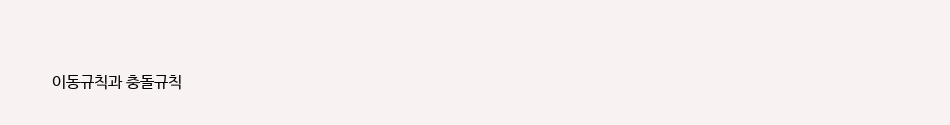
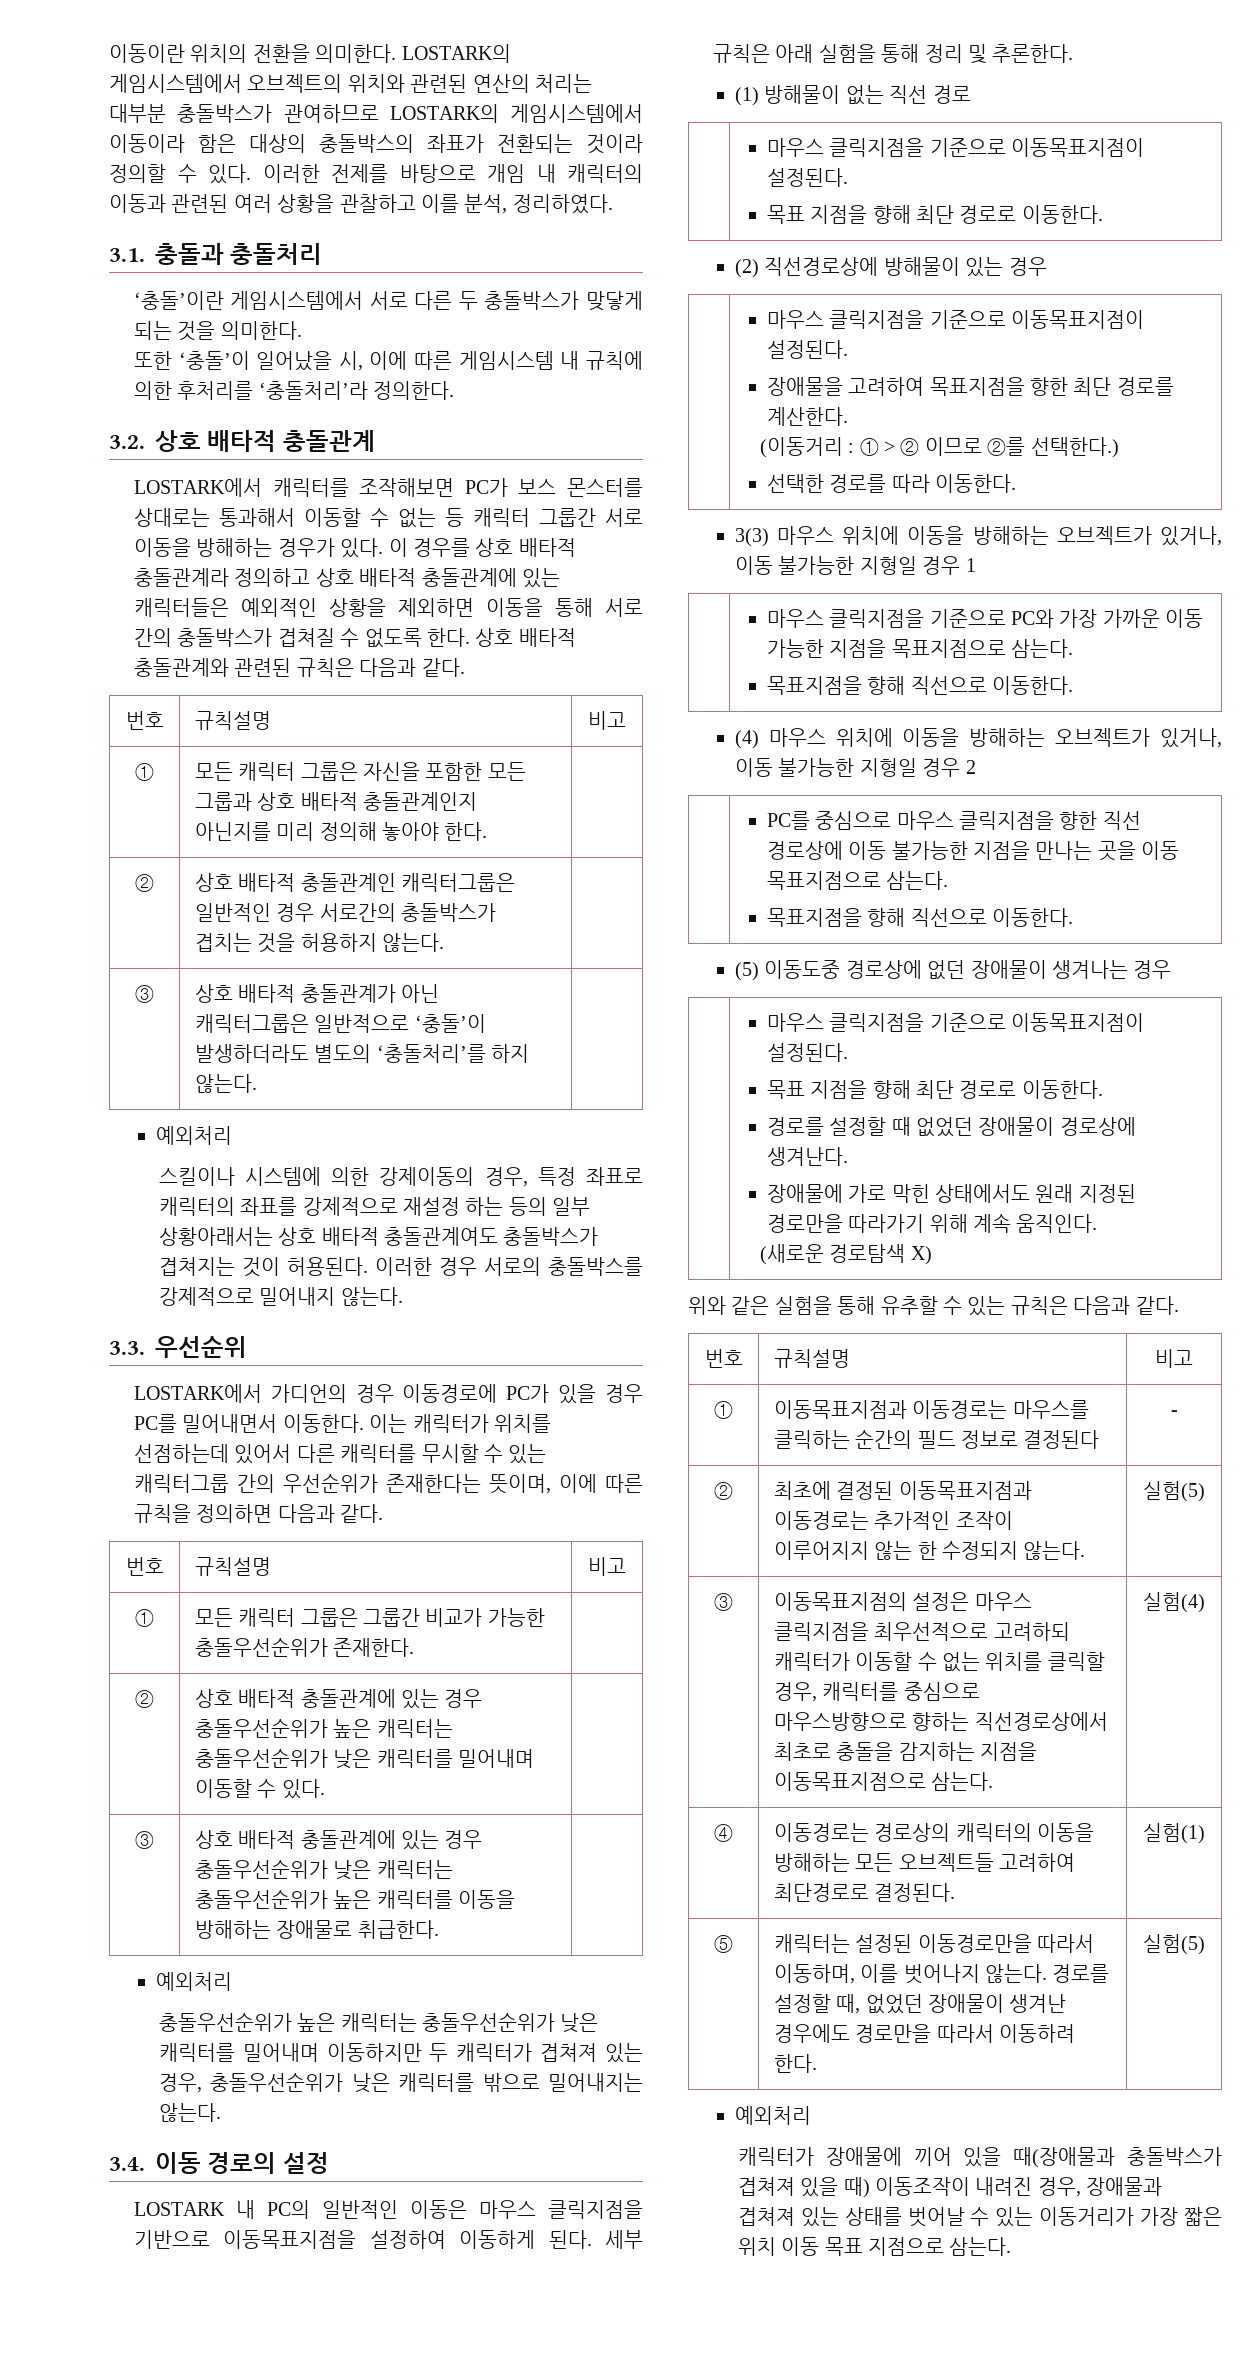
[52,75,183,90] 이동규칙과 충돌규칙 -> [109,44,511,63] [109,74,592,93] [109,104,643,123] [109,134,643,154] [109,164,643,184] [109,194,613,214] [109,243,323,265] [133,291,643,311] [133,321,302,341] [133,351,643,371] [133,381,455,400] [109,430,375,452] [133,478,643,497] [133,508,643,528] [133,538,576,558] [133,568,560,588] [133,598,643,617] [133,628,576,648] [133,658,465,677] [125,711,164,730] [194,711,271,730] [588,711,626,730] [135,763,154,781] [194,762,526,781] [194,792,477,811] [194,822,488,841] [135,874,154,892] [194,873,515,892] [194,903,496,922] [194,933,444,953] [135,985,154,1003] [194,984,439,1003] [194,1014,486,1033] [194,1044,529,1063] [194,1074,257,1093] [155,1126,232,1145] [158,1167,643,1187] [158,1197,591,1216] [158,1227,599,1246] [158,1257,644,1277] [158,1287,403,1306] [109,1336,247,1358] [133,1384,644,1404] [133,1414,551,1433] [133,1444,547,1464] [133,1473,643,1494] [133,1504,384,1523] [125,1557,164,1576] [194,1557,271,1576] [588,1557,626,1576] [135,1609,154,1627] [194,1608,545,1627] [194,1637,415,1657] [135,1690,154,1708] [194,1689,483,1709] [194,1718,453,1738] [194,1748,534,1769] [194,1779,325,1799] [135,1831,154,1849] [194,1830,483,1850] [194,1859,453,1880] [194,1889,515,1909] [194,1920,439,1939] [155,1972,232,1991] [158,2012,599,2033] [158,2043,643,2063] [158,2072,643,2093] [158,2103,221,2122] [109,2152,329,2174] [133,2200,643,2219] [133,2230,643,2249] [712,44,1074,64] [734,85,971,106] [766,138,1144,157] [766,168,848,187] [766,205,1103,224] [734,257,1047,278] [766,310,1144,329] [766,340,848,359] [766,377,1174,396] [766,407,848,426] [759,437,1119,458] [766,474,1016,493] [734,526,1222,547] [734,556,976,575] [766,609,1204,628] [766,639,1073,658] [766,676,1073,695] [734,728,1222,749] [734,758,976,777] [766,811,1141,830] [766,841,1180,861] [766,871,949,890] [766,908,1073,927] [734,960,1172,981] [766,1013,1144,1032] [766,1043,848,1062] [766,1080,1103,1099] [766,1117,1136,1137] [766,1147,848,1166] [766,1184,1136,1203] [766,1213,1098,1233] [759,1244,932,1265] [688,1296,1179,1316] [704,1349,743,1368] [773,1349,850,1368] [1155,1349,1193,1368] [714,1401,733,1419] [773,1400,1089,1419] [773,1429,1100,1449] [1170,1410,1178,1416] [714,1482,733,1500] [773,1481,1032,1500] [773,1511,1013,1530] [773,1541,1086,1560] [1143,1481,1205,1502] [714,1593,733,1611] [773,1592,1032,1611] [773,1622,1070,1641] [773,1652,1105,1672] [773,1682,980,1702] [773,1712,1108,1731] [773,1742,1037,1761] [773,1772,994,1791] [1143,1592,1205,1613] [714,1824,733,1842] [773,1823,1094,1842] [773,1853,1075,1872] [773,1883,956,1902] [1143,1823,1205,1844] [714,1935,733,1953] [773,1934,1094,1953] [773,1964,1110,1984] [773,1994,1067,2014] [773,2024,1075,2043] [773,2054,817,2073] [1143,1934,1205,1955] [734,2106,811,2125] [737,2147,1222,2168] [737,2177,1163,2198] [737,2207,1222,2227] [737,2237,1012,2256] 이동이란 위치의 전환을 의미한다. LOSTARK의 게임시스템에서 오브젝트의 위치와 관련된 연산의 처리는 대부분 충돌박스가 관여하므로 LOSTARK의 게임시스템에서 이동이라 함은 대상의 충돌박스의 좌표가 전환되는 것이라 정의할 수 있다. 이러한 전제를 바탕으로 개임 내 캐릭터의 이동과 관련된 여러 상황을 관찰하고 이를 분석, 정리하였다. // 3.1. 충돌과 충돌처리 // ‘충돌’이란 게임시스템에서 서로 다른 두 충돌박스가 맞닿게 되는 것을 의미한다. // 또한 ‘충돌’이 일어났을 시, 이에 따른 게임시스템 내 규칙에 의한 후처리를 ‘충돌처리’라 정의한다. // 3.2. 상호 배타적 충돌관계 // LOSTARK에서 캐릭터를 조작해보면 PC가 보스 몬스터를 상대로는 통과해서 이동할 수 없는 등 캐릭터 그룹간 서로 이동을 방해하는 경우가 있다. 이 경우를 상호 배타적 충돌관계라 정의하고 상호 배타적 충돌관계에 있는 캐릭터들은 예외적인 상황을 제외하면 이동을 통해 서로 간의 충돌박스가 겹쳐질 수 없도록 한다. 상호 배타적 충돌관계와 관련된 규칙은 다음과 같다. // 번호 | 규칙설명 | 비고 // ① | 모든 캐릭터 그룹은 자신을 포함한 모든 그룹과 상호 배타적 충돌관계인지 아닌지를 미리 정의해 놓아야 한다. | // ② | 상호 배타적 충돌관계인 캐릭터그룹은 일반적인 경우 서로간의 충돌박스가 겹치는 것을 허용하지 않는다. | // ③ | 상호 배타적 충돌관계가 아닌 캐릭터그룹은 일반적으로 ‘충돌’이 발생하더라도 별도의 ‘충돌처리’를 하지 않는다. | // 예외처리 // 스킬이나 시스템에 의한 강제이동의 경우, 특정 좌표로 캐릭터의 좌표를 강제적으로 재설정 하는 등의 일부 상황아래서는 상호 배타적 충돌관계여도 충돌박스가 겹쳐지는 것이 허용된다. 이러한 경우 서로의 충돌박스를 강제적으로 밀어내지 않는다. // 3.3. 우선순위 // LOSTARK에서 가디언의 경우 이동경로에 PC가 있을 경우 PC를 밀어내면서 이동한다. 이는 캐릭터가 위치를 선점하는데 있어서 다른 캐릭터를 무시할 수 있는 캐릭터그룹 간의 우선순위가 존재한다는 뜻이며, 이에 따른 규칙을 정의하면 다음과 같다. // 번호 | 규칙설명 | 비고 // ① | 모든 캐릭터 그룹은 그룹간 비교가 가능한 충돌우선순위가 존재한다. | // ② | 상호 배타적 충돌관계에 있는 경우 충돌우선순위가 높은 캐릭터는 충돌우선순위가 낮은 캐릭터를 밀어내며 이동할 수 있다. | // ③ | 상호 배타적 충돌관계에 있는 경우 충돌우선순위가 낮은 캐릭터는 충돌우선순위가 높은 캐릭터를 이동을 방해하는 장애물로 취급한다. | // 예외처리 // 충돌우선순위가 높은 캐릭터는 충돌우선순위가 낮은 캐릭터를 밀어내며 이동하지만 두 캐릭터가 겹쳐져 있는 경우, 충돌우선순위가 낮은 캐릭터를 밖으로 밀어내지는 않는다. // 3.4. 이동 경로의 설정 // LOSTARK 내 PC의 일반적인 이동은 마우스 클릭지점을 기반으로 이동목표지점을 설정하여 이동하게 된다. 세부 규칙은 아래 실험을 통해 정리 및 추론한다. // (1) 방해물이 없는 직선 경로 // | 마우스 클릭지점을 기준으로 이동목표지점이 설정된다. // 목표 지점을 향해 최단 경로로 이동한다. // (2) 직선경로상에 방해물이 있는 경우 // | 마우스 클릭지점을 기준으로 이동목표지점이 설정된다. // 장애물을 고려하여 목표지점을 향한 최단 경로를 계산한다. // (이동거리 : ① > ② 이므로 ②를 선택한다.) // 선택한 경로를 따라 이동한다. // 3(3) 마우스 위치에 이동을 방해하는 오브젝트가 있거나, 이동 불가능한 지형일 경우 1 // | 마우스 클릭지점을 기준으로 PC와 가장 가까운 이동 가능한 지점을 목표지점으로 삼는다. // 목표지점을 향해 직선으로 이동한다. // (4) 마우스 위치에 이동을 방해하는 오브젝트가 있거나, 이동 불가능한 지형일 경우 2 // | PC를 중심으로 마우스 클릭지점을 향한 직선 경로상에 이동 불가능한 지점을 만나는 곳을 이동 목표지점으로 삼는다. // 목표지점을 향해 직선으로 이동한다. // (5) 이동도중 경로상에 없던 장애물이 생겨나는 경우 // | 마우스 클릭지점을 기준으로 이동목표지점이 설정된다. // 목표 지점을 향해 최단 경로로 이동한다. // 경로를 설정할 때 없었던 장애물이 경로상에 생겨난다. // 장애물에 가로 막힌 상태에서도 원래 지정된 경로만을 따라가기 위해 계속 움직인다. // (새로운 경로탐색 X) // 위와 같은 실험을 통해 유추할 수 있는 규칙은 다음과 같다. // 번호 | 규칙설명 | 비고 // ① | 이동목표지점과 이동경로는 마우스를 클릭하는 순간의 필드 정보로 결정된다 | - // ② | 최초에 결정된 이동목표지점과 이동경로는 추가적인 조작이 이루어지지 않는 한 수정되지 않는다. | 실험(5) // ③ | 이동목표지점의 설정은 마우스 클릭지점을 최우선적으로 고려하되 캐릭터가 이동할 수 없는 위치를 클릭할 경우, 캐릭터를 중심으로 마우스방향으로 향하는 직선경로상에서 최초로 충돌을 감지하는 지점을 이동목표지점으로 삼는다. | 실험(4) // ④ | 이동경로는 경로상의 캐릭터의 이동을 방해하는 모든 오브젝트들 고려하여 최단경로로 결정된다. | 실험(1) // ⑤ | 캐릭터는 설정된 이동경로만을 따라서 이동하며, 이를 벗어나지 않는다. 경로를 설정할 때, 없었던 장애물이 생겨난 경우에도 경로만을 따라서 이동하려 한다. | 실험(5) // 예외처리 // 캐릭터가 장애물에 끼어 있을 때(장애물과 충돌박스가 겹쳐져 있을 때) 이동조작이 내려진 경우, 장애물과 겹쳐져 있는 상태를 벗어날 수 있는 이동거리가 가장 짧은 위치 이동 목표 지점으로 삼는다.

